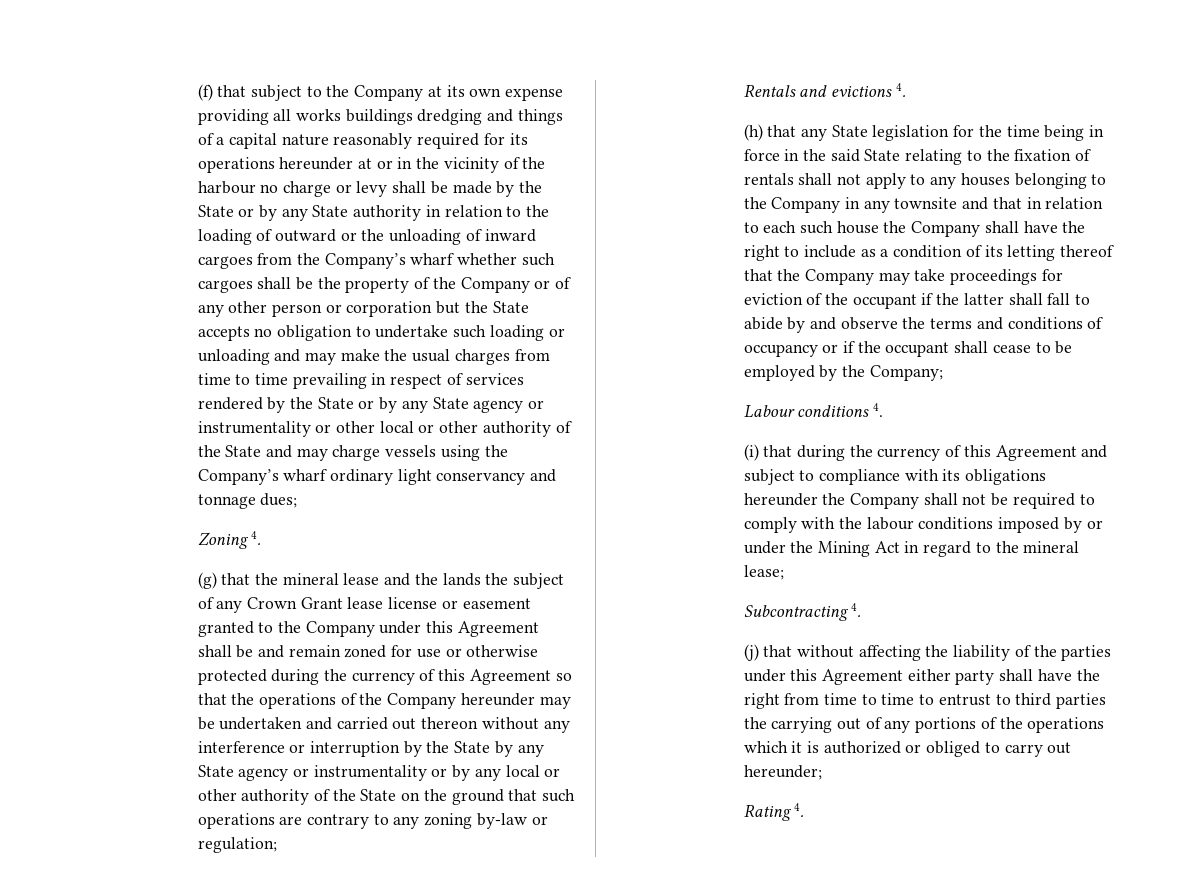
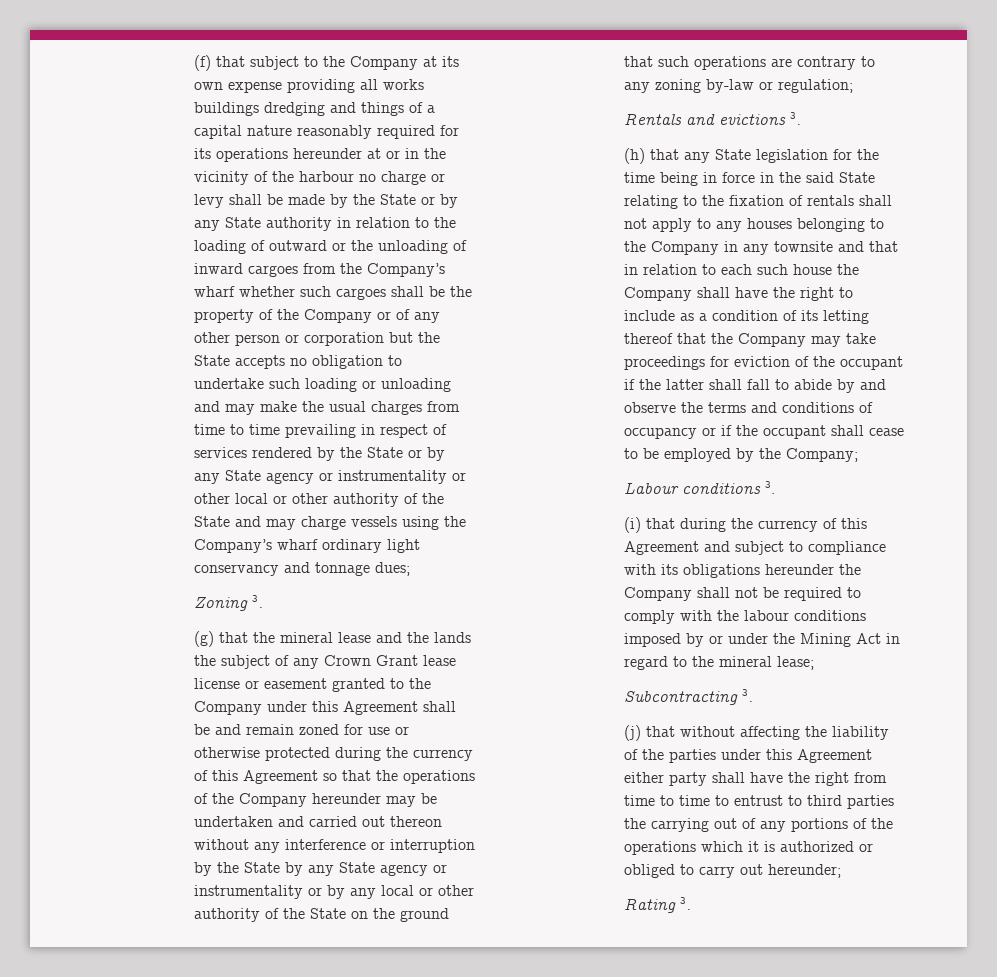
[251,531,262,545] 4. -> [251,595,263,608] 3.
[895,83,906,97] 4. -> [789,112,801,125] 3.
[872,403,883,417] 4. -> [764,481,775,494] 3.
[851,603,862,617] 4. -> [741,689,753,702] 3.
[794,803,805,817] 4. -> [679,897,691,910] 3.

